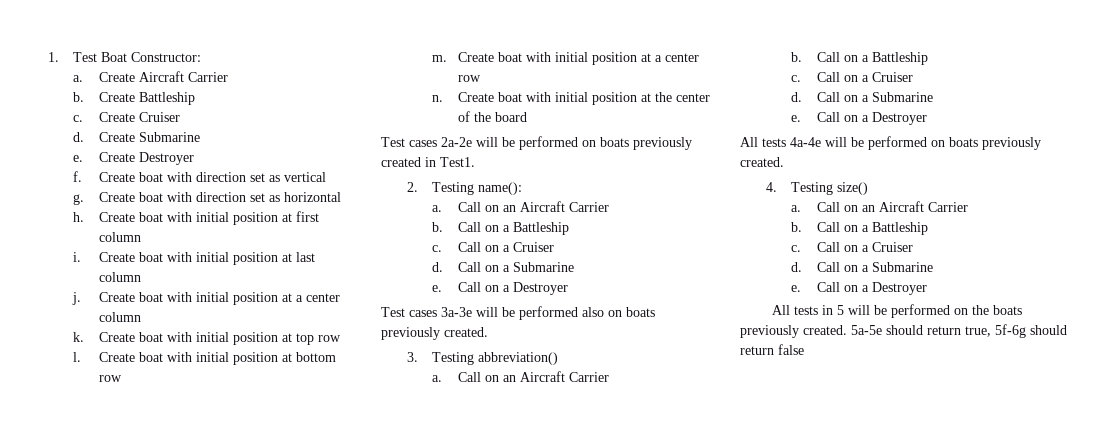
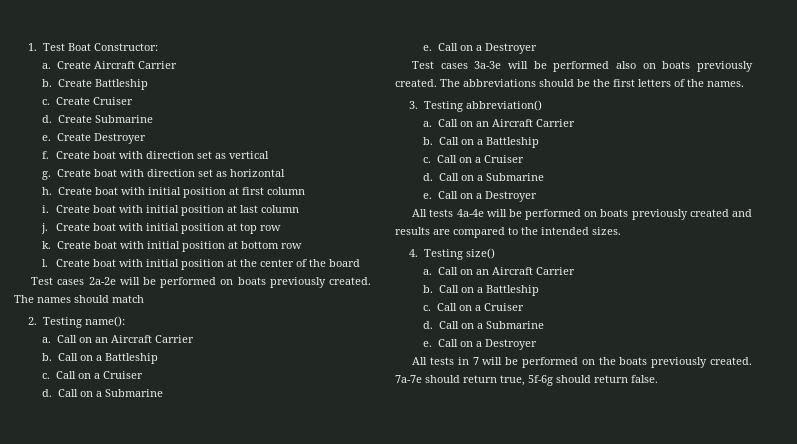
[295,293,340,302] [98,312,141,322] [73,332,292,345] a center column // k. Create boat with initial position at -> (237, 227) none
[73,352,82,362] l. -> [41,241,51,249] k.
[432,52,699,65] [457,75,481,82] [432,95,444,102] m. Create boat with initial position at a center row // n. -> [41,259,48,267] l.
[381,157,475,167] created in Test1. -> [329,277,371,285] [14,295,144,303] created. The names should match
(488, 332) none -> [440,79,744,87] The abbreviations should be the first letters of the names.
[740,157,784,167] created. -> [689,209,752,217] [395,227,621,238] created and results are compared to the intended sizes.
[836,305,844,315] 5 -> [472,357,479,365] 7
[851,325,882,335] 5a-5e -> [395,375,422,383] 7a-7e
[778,344,804,355] false -> [631,375,658,383] false.

